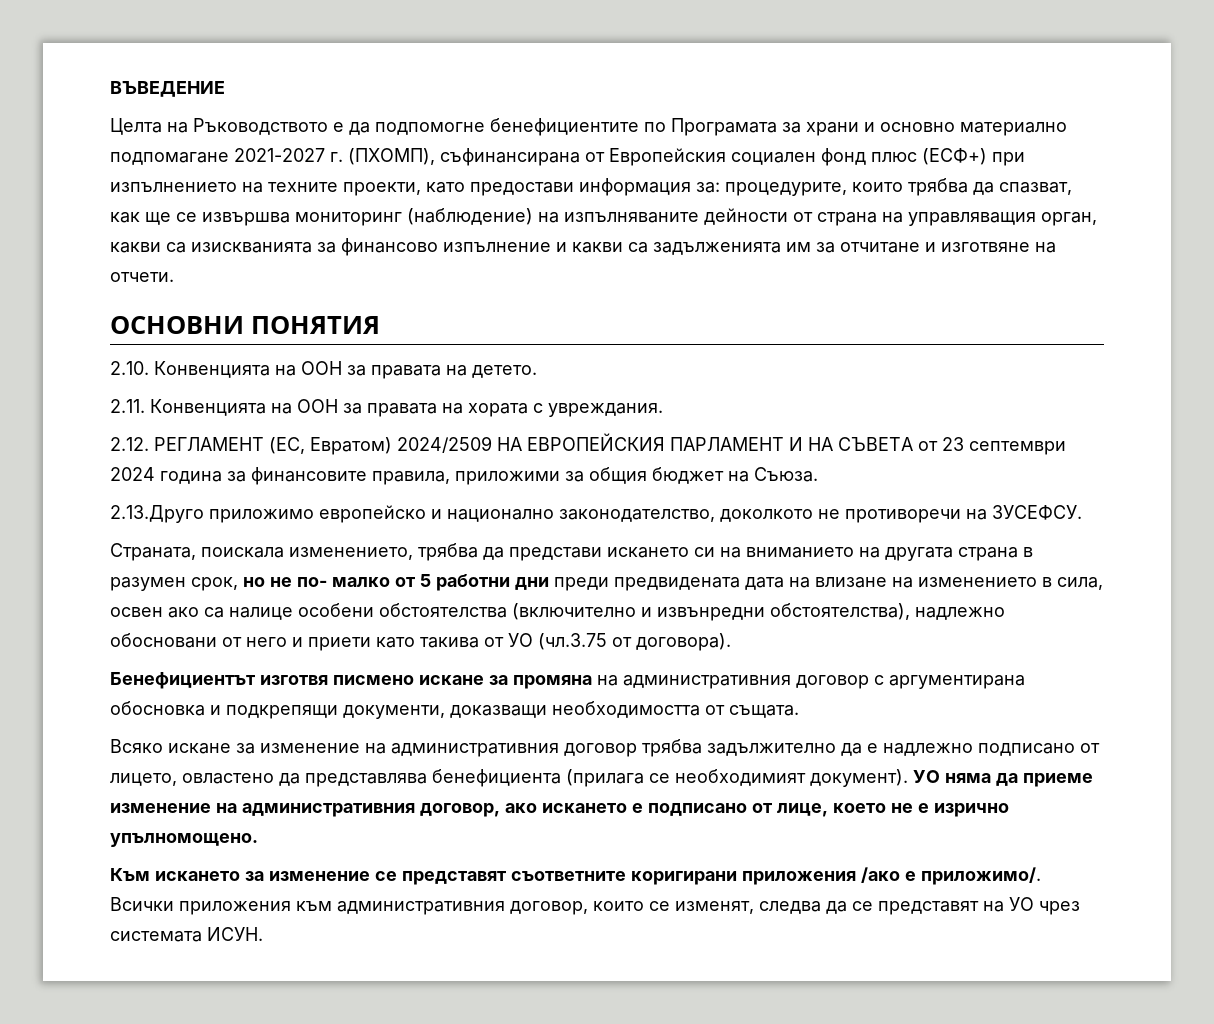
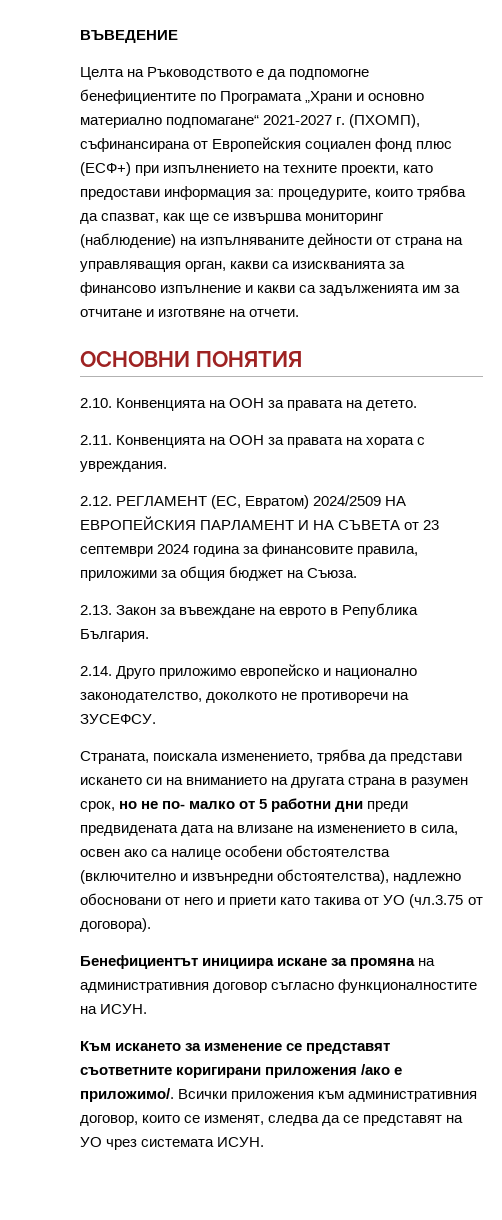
[782,122,859,136] за храни -> [305,91,353,104] „Храни
[110,152,229,165] подпомагане -> [166,115,260,128] подпомагане“
[110,505,204,523] 2.13.Друго -> [80,603,419,618] [80,629,149,642] [80,666,156,679] 2.13. Закон за въвеждане на еврото в Република България. // 2.14. Друго
[260,675,414,685] изготвя писмено -> [202,958,275,969] инициира
[874,675,1025,689] [110,701,799,719] [110,739,1100,757] [110,769,1093,787] [110,803,1009,817] [110,833,258,847] с аргументирана обосновка и подкрепящи документи, доказващи необходимостта от същата. // Всяко искане за изменение на административния договор трябва задължително да е надлежно подписано от лицето, овластено да представлява бенефициента (прилага се необходимият документ). УО няма да приеме изменение на административния договор, ако искането е подписано от лице, което не е изрично упълномощено. -> [271,979,478,993] [80,1004,148,1014] съгласно функционалностите на ИСУН.

